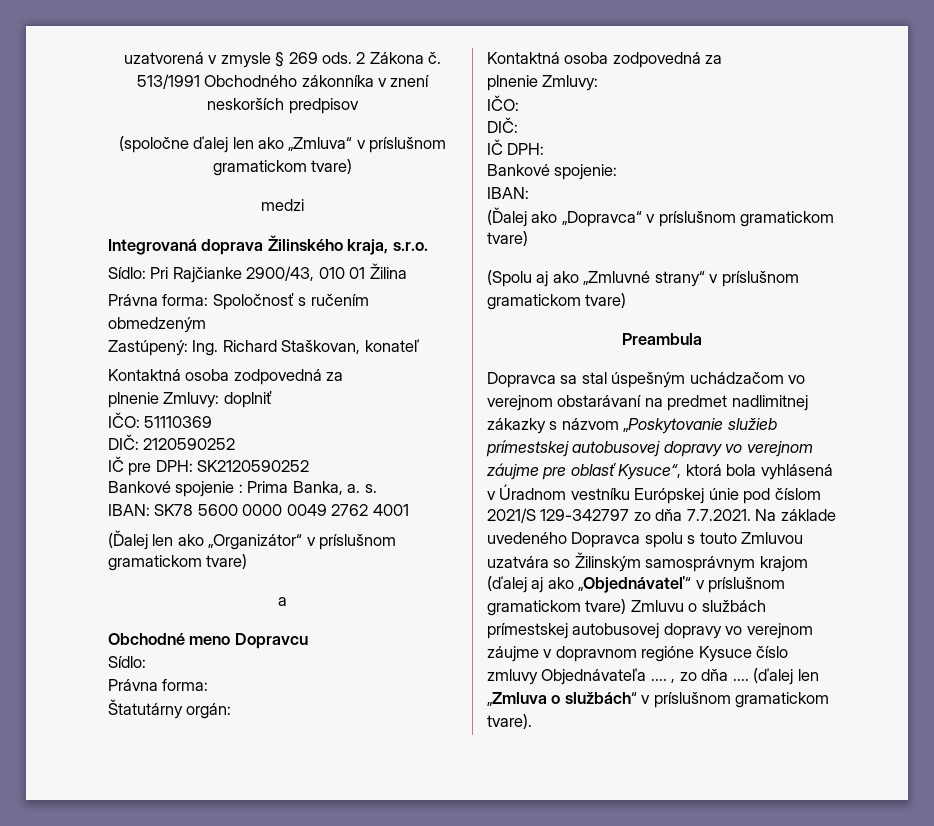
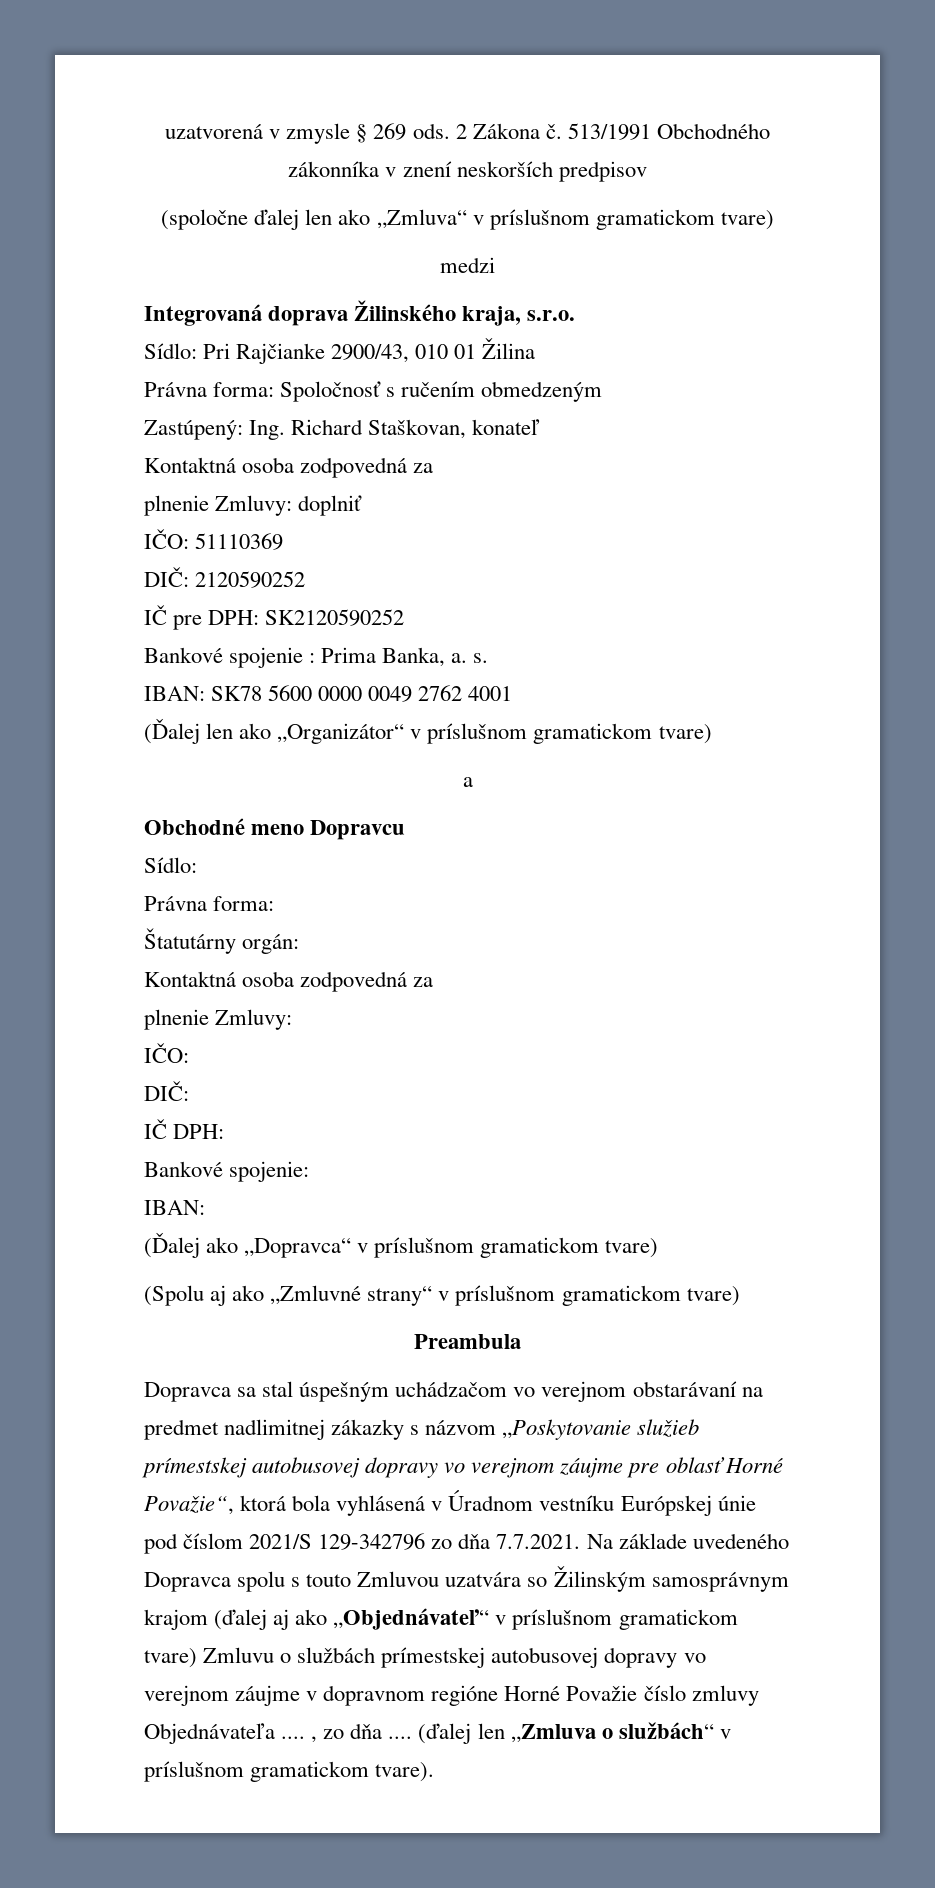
[618,464,682,480] Kysuce“, -> [724,1458,783,1473] [144,1496,234,1515] Horné Považie“,
[540,509,630,521] 129-342797 -> [318,1533,426,1550] 129-342796
[698,646,752,662] Kysuce -> [504,1685,638,1701] Horné Považie

